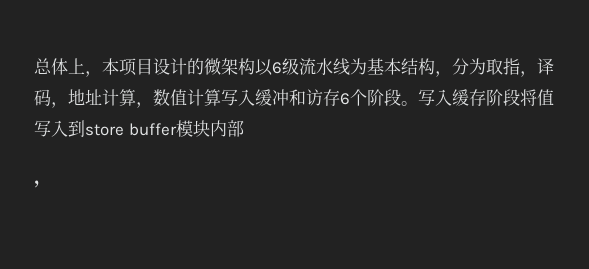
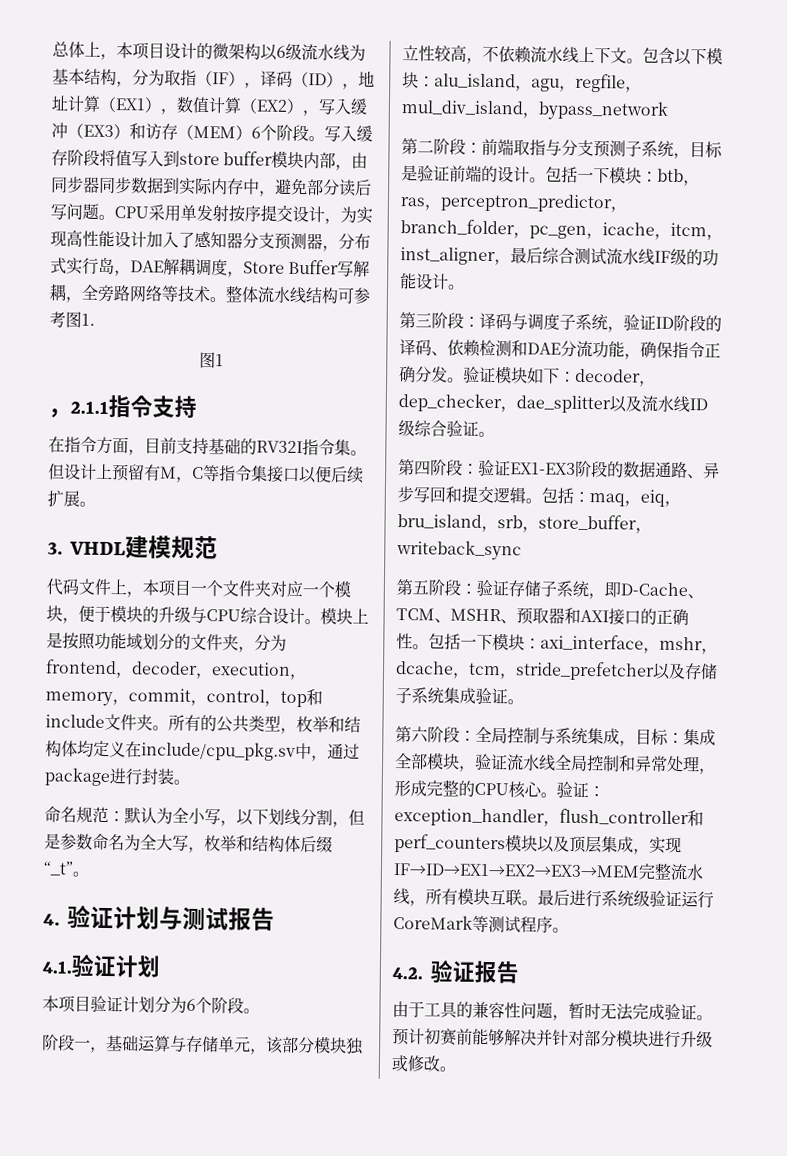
[520,58,554,77] [34,89,51,106] ，译码 -> [196,70,343,89] （IF），译码（ID）
(136, 97) none -> [99,96,162,113] （EX1）
[221,89,340,106] 写入缓冲和访存 -> [240,98,368,117] [51,122,252,141] （EX2），写入缓冲（EX3）和访存（MEM）
[34,180,53,188] // ， -> [335,152,369,171] [51,176,372,197] [50,203,373,225] [50,229,371,252] [50,257,371,278] [49,283,371,304] [49,311,95,328] [198,351,224,369] [48,395,197,418] [48,436,367,456] [48,463,364,484] [47,490,96,507] [47,535,218,560] [46,578,351,598] [46,605,369,625] [46,632,287,653] [45,659,306,681] [45,688,323,708] [45,713,361,734] [45,740,360,762] [44,767,190,787] [44,806,365,828] [44,833,333,854] [43,861,89,877] [43,904,275,931] [42,953,161,978] [42,995,260,1014] [42,1034,364,1055] [402,44,723,66] [402,72,642,93] [401,100,669,121] [401,138,723,160] [401,165,700,187] [400,193,627,213] [400,219,723,241] [400,247,719,267] [400,273,465,290] [399,312,722,333] [399,339,721,360] [399,366,656,387] [398,393,708,414] [398,420,495,438] [398,459,720,479] [397,485,681,508] [397,514,652,534] [396,540,522,561] [396,579,704,600] [396,607,689,626] [396,633,718,655] [395,661,718,681] [395,687,524,705] [395,726,716,747] [395,752,716,775] [394,779,605,799] [394,808,704,827] [394,834,682,855] [393,862,704,881] [393,887,714,909] [393,915,569,933] [392,959,519,984] [392,1001,713,1021] [392,1028,713,1049] [391,1055,456,1073] ，由同步器同步数据到实际内存中，避免部分读后写问题。CPU采用单发射按序提交设计，为实现高性能设计加入了感知器分支预测器，分布式实行岛，DAE解耦调度，Store Buffer写解耦，全旁路网络等技术。整体流水线结构可参考图1. // 图1 // ，2.1.1指令支持 // 在指令方面，目前支持基础的RV32I指令集。但设计上预留有M，C等指令集接口以便后续扩展。 // 3. VHDL建模规范 // 代码文件上，本项目一个文件夹对应一个模块，便于模块的升级与CPU综合设计。模块上是按照功能域划分的文件夹，分为frontend，decoder，execution，memory，commit，control，top和include文件夹。所有的公共类型，枚举和结构体均定义在include/cpu_pkg.sv中，通过package进行封装。 // 命名规范：默认为全小写，以下划线分割，但是参数命名为全大写，枚举和结构体后缀“_t”。 // 4.验证计划与测试报告 // 4.1.验证计划 // 本项目验证计划分为6个阶段。 // 阶段一，基础运算与存储单元，该部分模块独立性较高，不依赖流水线上下文。包含以下模块：alu_island，agu，regfile，mul_div_island，bypass_network // 第二阶段：前端取指与分支预测子系统，目标是验证前端的设计。包括一下模块：btb，ras，perceptron_predictor，branch_folder，pc_gen，icache，itcm，inst_aligner，最后综合测试流水线IF级的功能设计。 // 第三阶段：译码与调度子系统，验证ID阶段的译码、依赖检测和DAE分流功能，确保指令正确分发。验证模块如下：decoder，dep_checker，dae_splitter以及流水线ID级综合验证。 // 第四阶段：验证EX1-EX3阶段的数据通路、异步写回和提交逻辑。包括：maq，eiq，bru_island，srb，store_buffer，writeback_sync // 第五阶段：验证存储子系统，即D-Cache、TCM、MSHR、预取器和AXI接口的正确性。包括一下模块：axi_interface，mshr，dcache，tcm，stride_prefetcher以及存储子系统集成验证。 // 第六阶段：全局控制与系统集成，目标：集成全部模块，验证流水线全局控制和异常处理，形成完整的CPU核心。验证：exception_handler，flush_controller和perf_counters模块以及顶层集成，实现IF→ID→EX1→EX2→EX3→MEM完整流水线，所有模块互联。最后进行系统级验证运行CoreMark等测试程序。 // 4.2.验证报告 // 由于工具的兼容性问题，暂时无法完成验证。预计初赛前能够解决并针对部分模块进行升级或修改。

